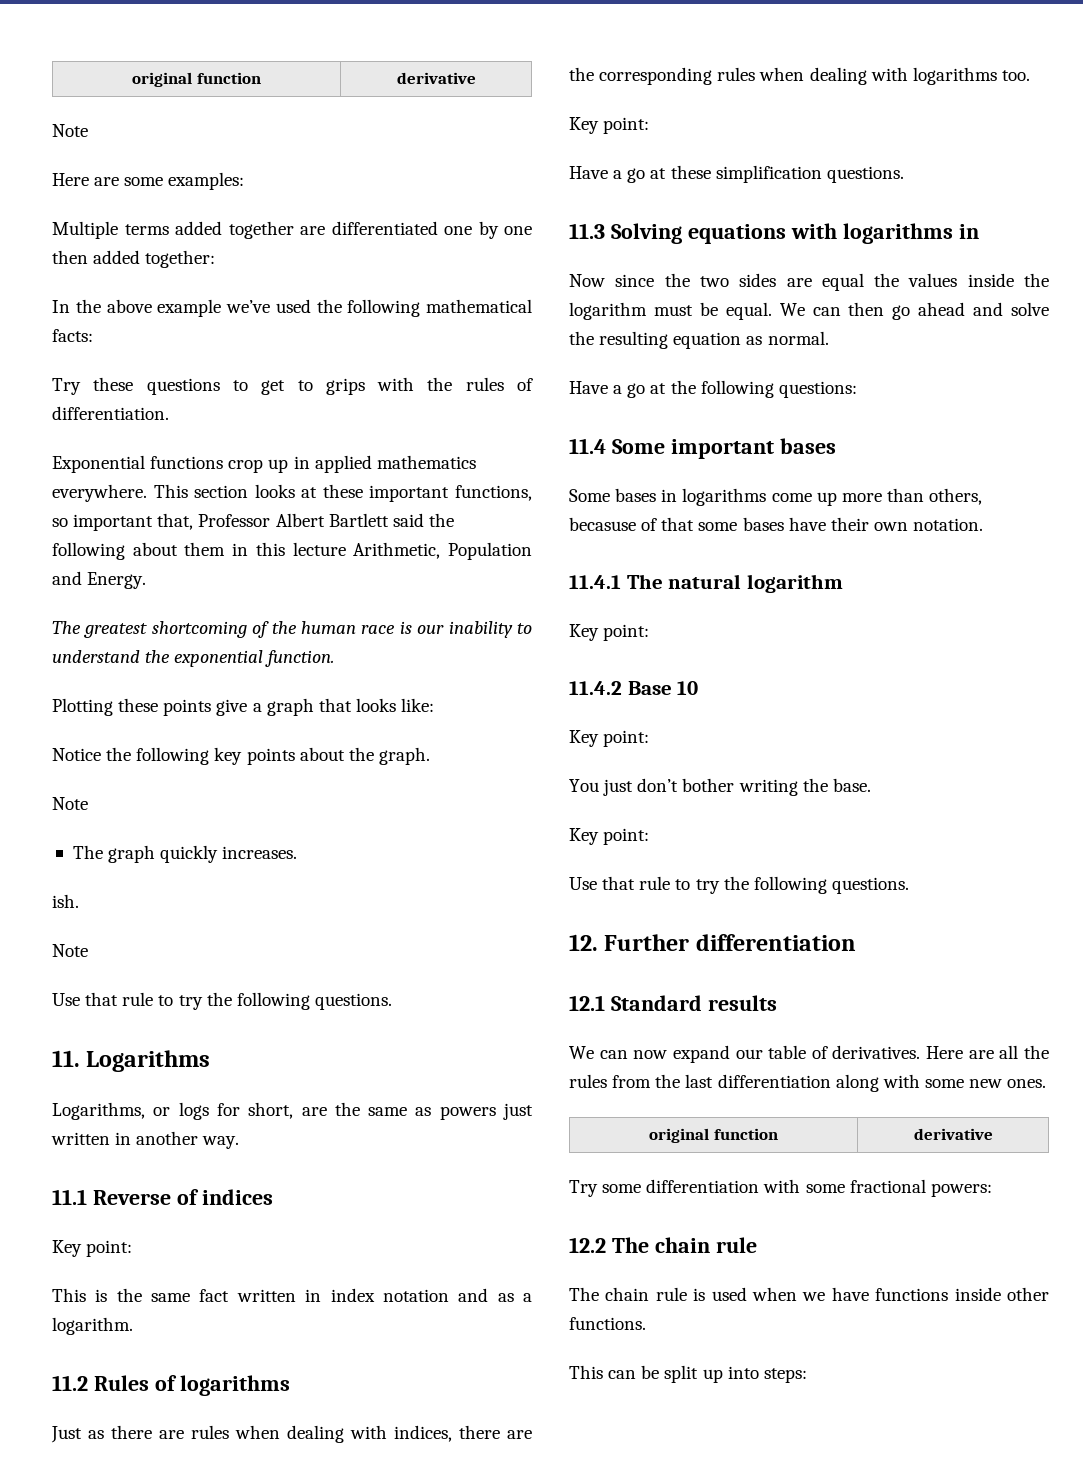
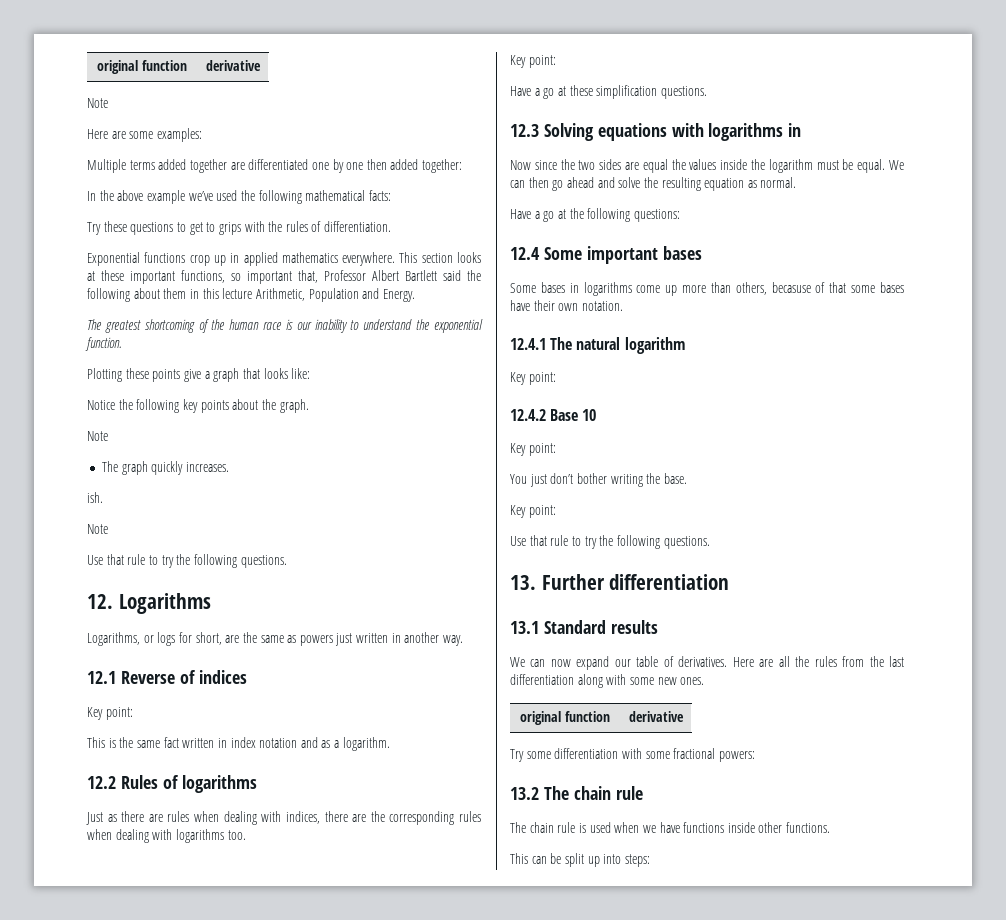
[52,1050,80,1067] 11. -> [87,594,113,609] 12.
[52,1189,87,1205] 11.1 -> [87,671,116,684] 12.1
[52,1375,88,1391] 11.2 -> [87,776,116,789] 12.2
[569,223,605,239] 11.3 -> [510,124,539,137] 12.3
[569,438,606,454] 11.4 -> [510,247,540,260] 12.4
[569,575,621,589] 11.4.1 -> [510,338,546,350] 12.4.1
[569,681,622,695] 11.4.2 -> [510,409,546,421] 12.4.2
[569,934,598,951] 12. -> [510,575,536,590] 13.
[569,995,605,1011] 12.1 -> [510,621,539,634] 13.1
[569,1237,606,1253] 12.2 -> [510,787,539,800] 13.2

